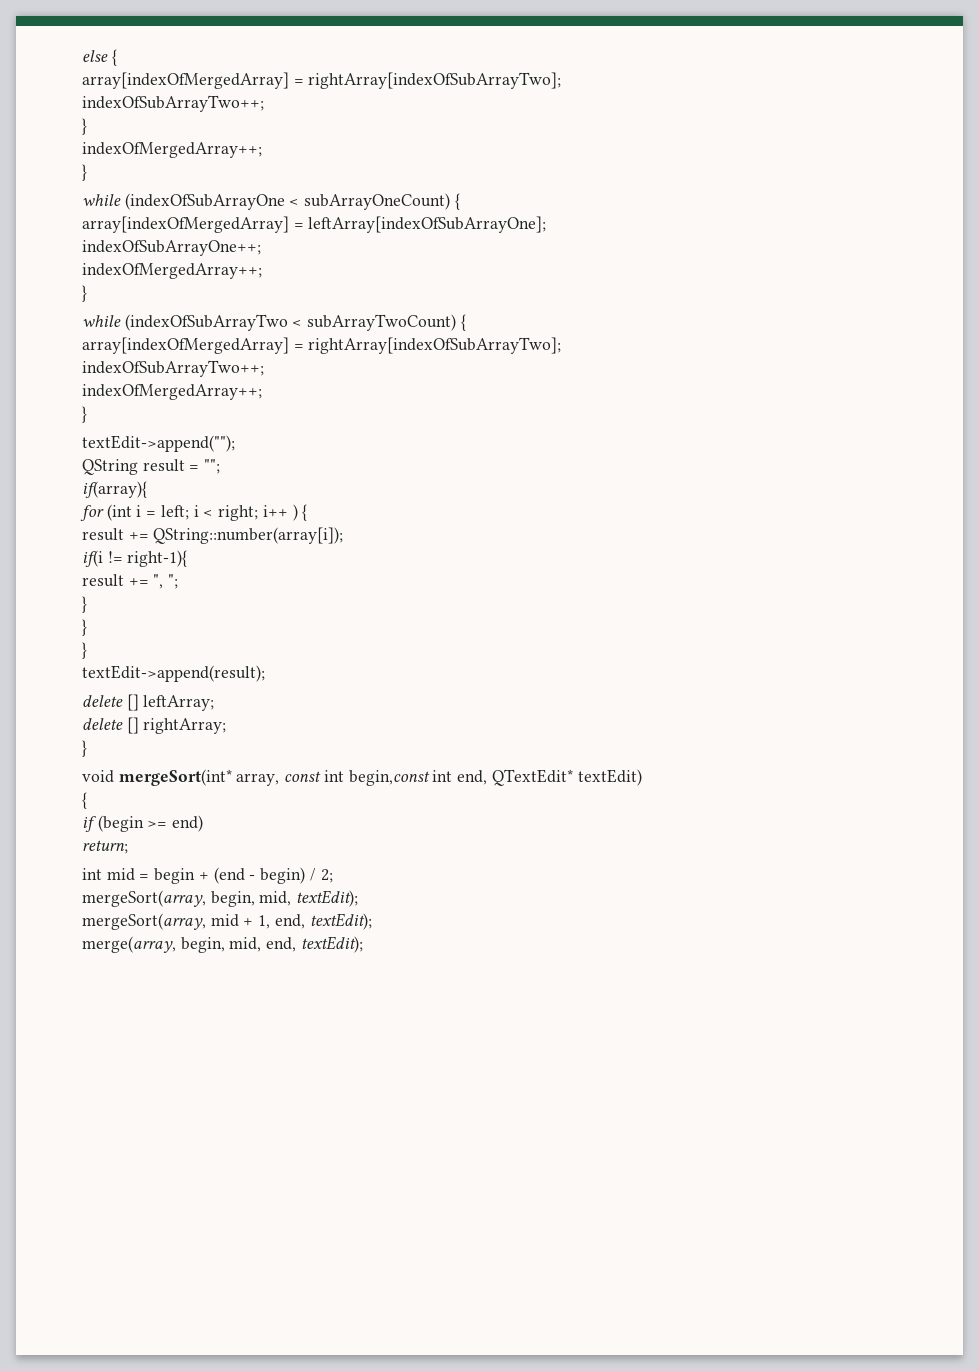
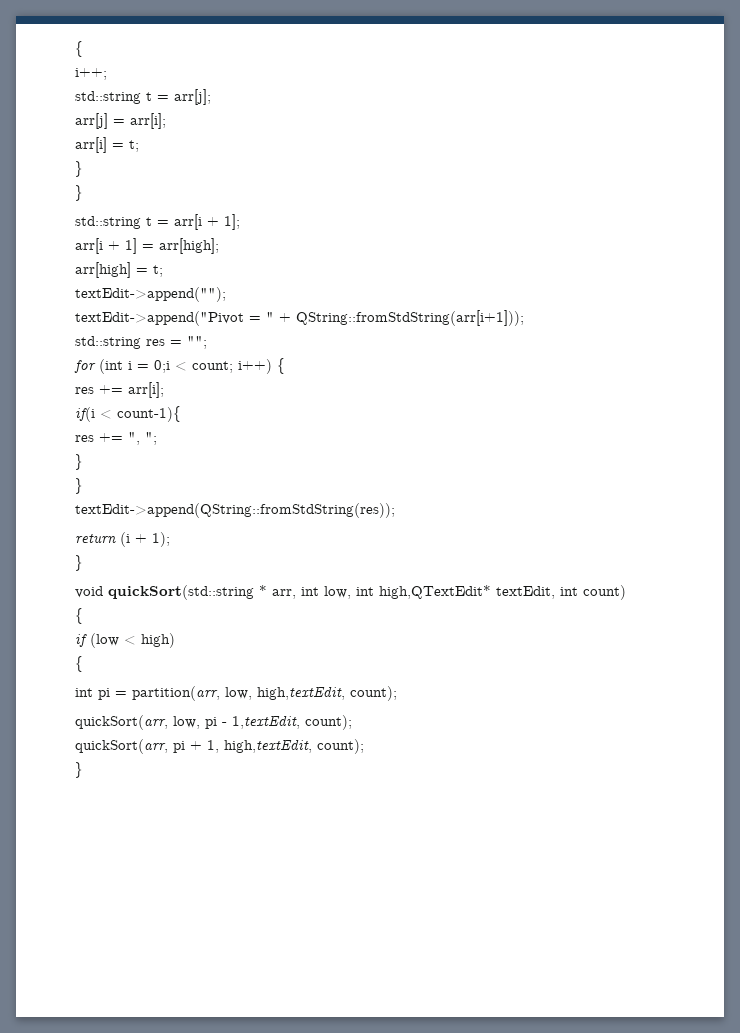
[82,49,117,66] [82,72,562,89] [82,95,264,112] [82,118,87,135] [82,142,262,158] [82,164,87,181] [82,193,460,210] [82,216,547,233] [82,240,261,256] [82,263,262,279] [82,285,87,302] [82,314,466,331] [82,337,562,354] [82,360,264,377] [82,384,262,400] [82,406,87,423] [82,435,235,452] [82,459,185,475] else { // array[indexOfMergedArray] = rightArray[indexOfSubArrayTwo]; // indexOfSubArrayTwo++; // } // indexOfMergedArray++; // } // while (indexOfSubArrayOne < subArrayOneCount) { // array[indexOfMergedArray] = leftArray[indexOfSubArrayOne]; // indexOfSubArrayOne++; // indexOfMergedArray++; // } // while (indexOfSubArrayTwo < subArrayTwoCount) { // array[indexOfMergedArray] = rightArray[indexOfSubArrayTwo]; // indexOfSubArrayTwo++; // indexOfMergedArray++; // } // textEdit->append(""); // QString result -> [75,41,83,57] [75,68,107,80] [75,89,211,105] [75,113,166,129] [75,137,139,153] [75,161,83,177] [75,185,83,201] [75,214,240,230] [75,238,219,254] [75,262,163,278] [75,287,226,302] [75,310,524,326] [75,336,165,349] { // i++; // std::string t = arr[j]; // arr[j] = arr[i]; // arr[i] = t; // } // } // std::string t = arr[i + 1]; // arr[i + 1] = arr[high]; // arr[high] = t; // textEdit->append(""); // textEdit->append("Pivot = " + QString::fromStdString(arr[i+1])); // std::string res
[82,481,147,498] // if(array){ -> (207, 342) none
[160,504,308,521] [82,527,344,544] [82,550,188,567] [82,574,124,587] left; i < right; i++ ) { // result += QString::number(array[i]); // if(i != right-1){ // result -> [154,358,285,374] [75,382,164,398] [75,406,181,422] [75,435,94,442] 0;i < count; i++) { // res += arr[i]; // if(i < count-1){ // res
[82,642,87,659] [82,665,265,682] [82,694,215,711] [82,717,227,734] [82,740,87,757] [82,769,642,786] [82,792,87,809] [82,815,204,832] [82,840,128,854] [82,867,333,884] [82,890,359,907] [82,913,372,930] [82,936,363,953] } // textEdit->append(result); // delete [] leftArray; // delete [] rightArray; // } // void mergeSort(int* array, const int begin,const int end, QTextEdit* textEdit) // { // if (begin >= end) // return; // int mid = begin + (end - begin) / 2; // mergeSort(array, begin, mid, textEdit); // mergeSort(array, mid + 1, end, textEdit); // merge(array, begin, mid, end, textEdit); -> [75,503,395,518] [75,532,170,547] [75,555,83,571] [75,585,626,600] [75,608,83,624] [75,633,175,648] [75,656,83,672] [75,686,397,701] [75,715,352,730] [75,739,364,754] [75,762,83,778] textEdit->append(QString::fromStdString(res)); // return (i + 1); // } // void quickSort(std::string * arr, int low, int high,QTextEdit* textEdit, int count) // { // if (low < high) // { // int pi = partition(arr, low, high,textEdit, count); // quickSort(arr, low, pi - 1,textEdit, count); // quickSort(arr, pi + 1, high,textEdit, count); // }

